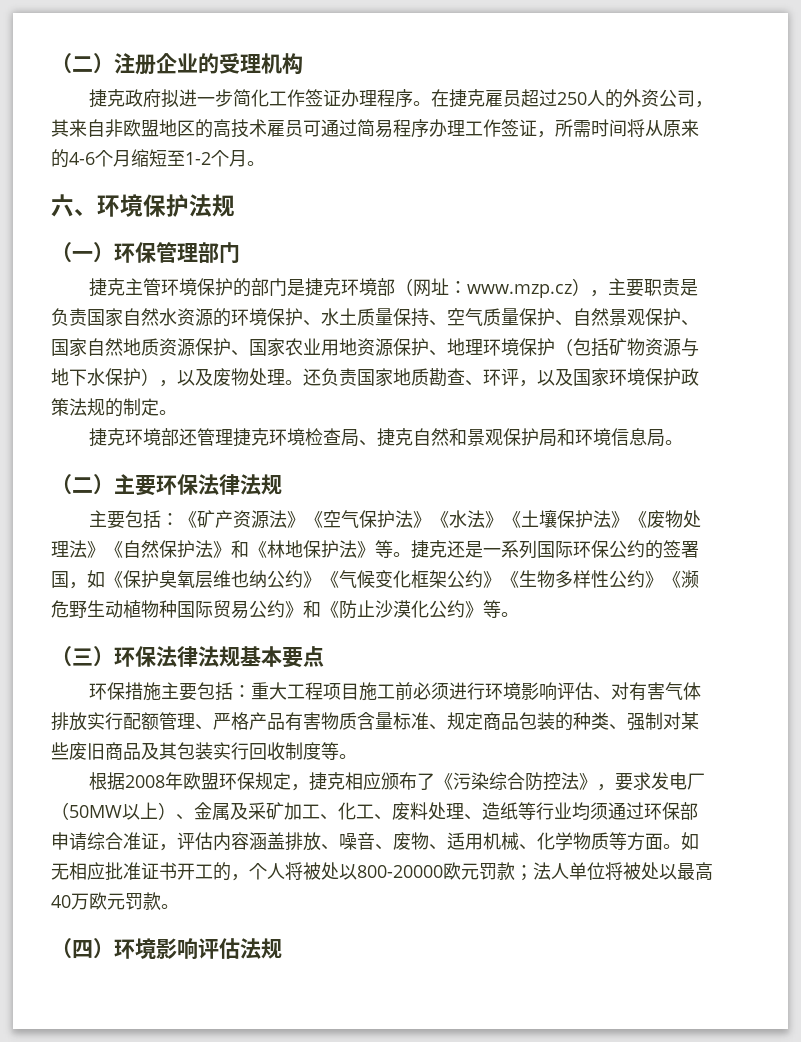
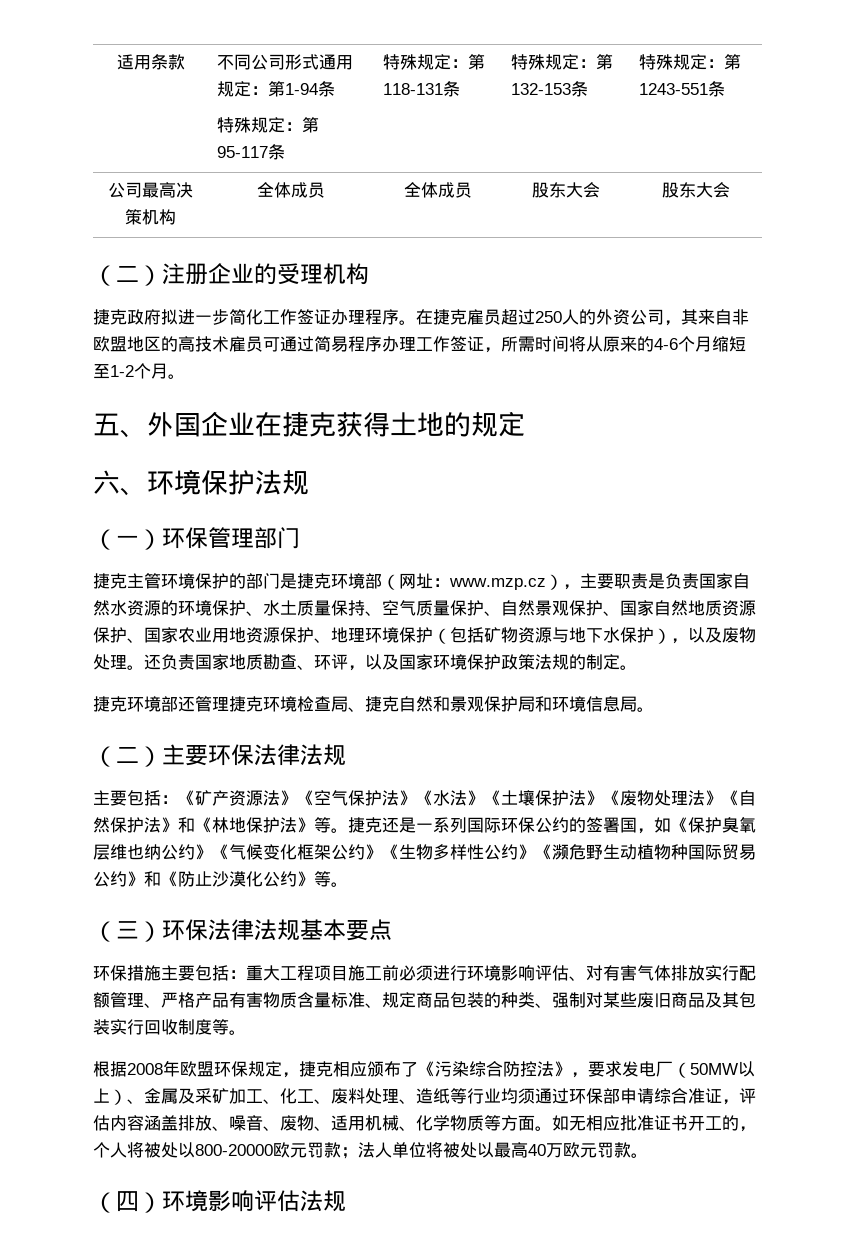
(51, 63) none -> [116,54,185,70] [217,54,354,70] [217,81,336,97] [217,117,320,133] [217,144,286,160] [383,54,486,70] [383,81,461,97] [511,54,614,70] [511,81,589,97] [639,54,742,70] [639,81,726,97] [108,182,193,198] [125,209,176,225] [256,182,325,198] [403,182,472,198] [531,182,600,198] [661,182,730,198] 适用条款 | 不同公司形式通用规定：第1-94条 // 特殊规定：第95-117条 | 特殊规定：第118-131条 | 特殊规定：第132-153条 | 特殊规定：第1243-551条 // 公司最高决策机构 | 全体成员 | 全体成员 | 股东大会 | 股东大会 //
(265, 163) none -> [93,411,525,438] // 五、外国企业在捷克获得土地的规定

